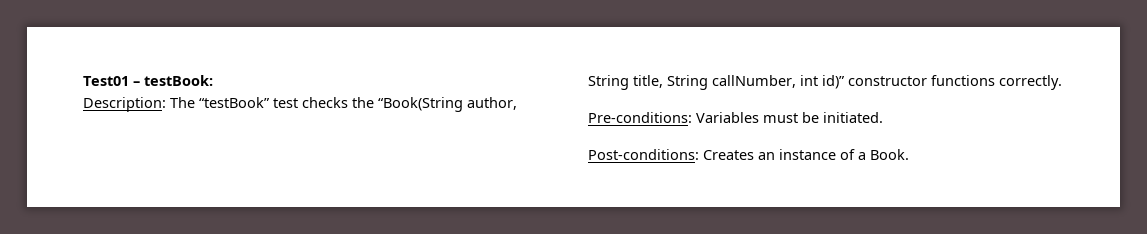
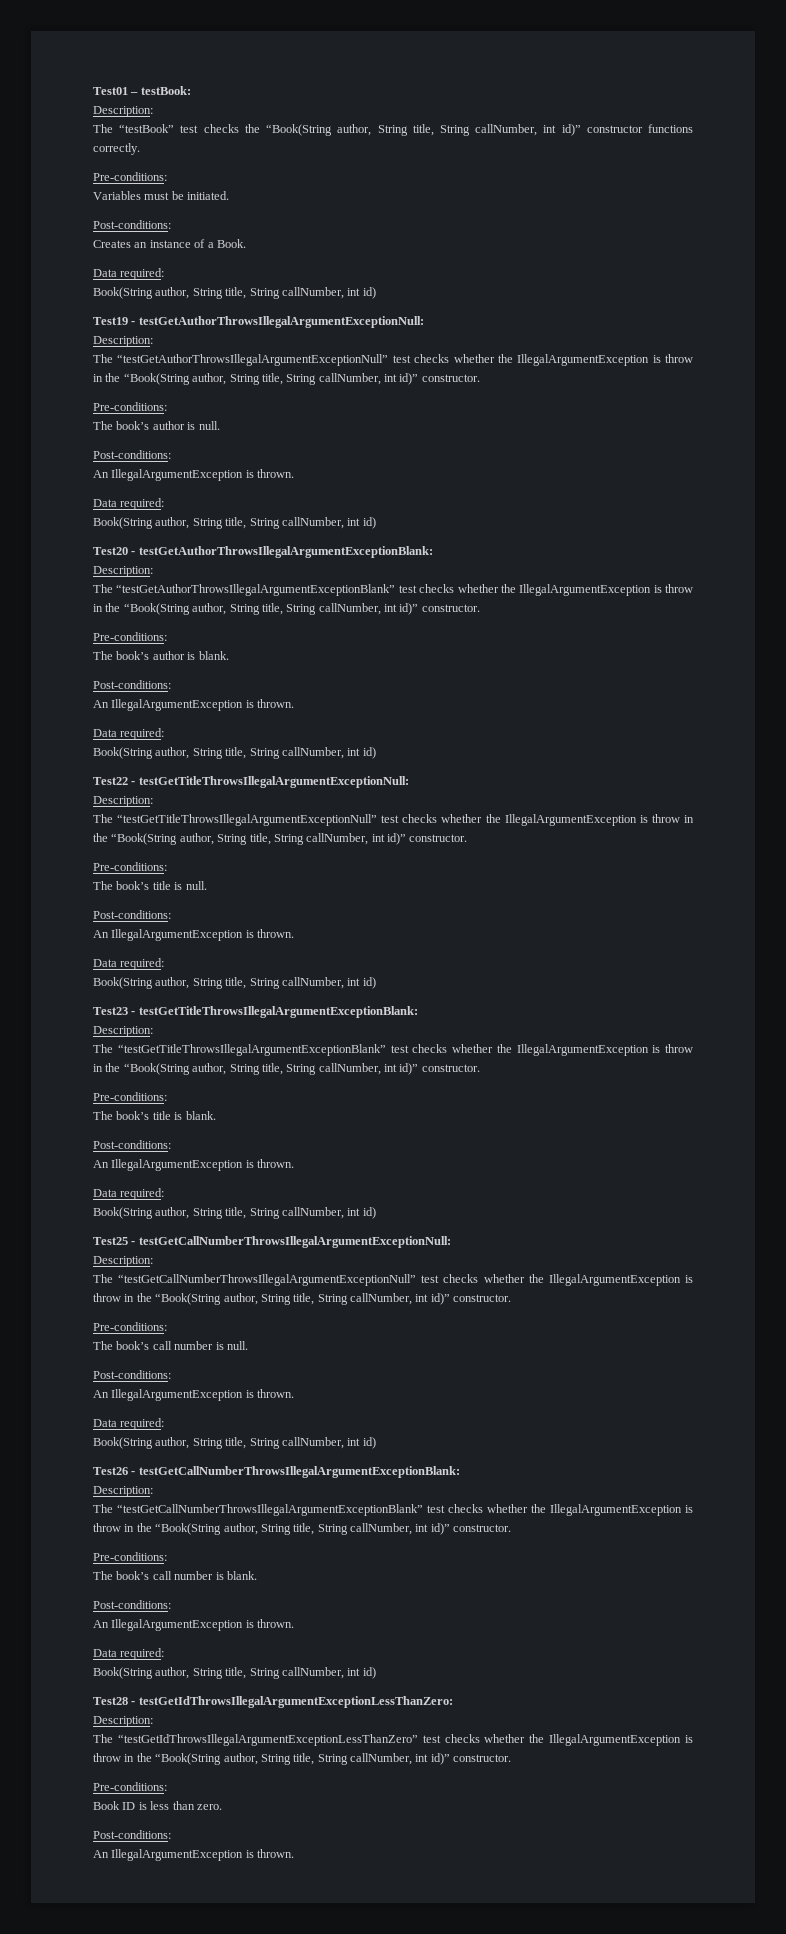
(166, 104) none -> (153, 111) //
(692, 117) none -> (167, 176) //
(699, 154) none -> (171, 224) //
(909, 154) none -> [93,268,165,280] [93,287,376,299] [93,316,424,328] [93,336,153,347] [93,354,693,366] [93,373,480,385] [93,402,167,411] [93,421,220,430] [93,450,171,459] [93,469,295,481] [93,498,165,510] [93,517,376,529] [93,546,433,558] [93,566,153,577] [93,584,693,596] [93,603,480,615] [93,632,167,641] [93,651,229,660] [93,680,171,689] [93,699,295,711] [93,728,165,740] [93,747,376,759] [93,776,409,788] [93,796,153,807] [93,814,694,826] [93,833,468,845] [93,862,167,871] [93,881,207,890] [93,910,171,919] [93,929,295,941] [93,958,165,970] [93,977,376,989] [93,1006,418,1018] [93,1026,153,1037] [93,1044,693,1056] [93,1063,480,1075] [93,1092,167,1101] [93,1111,216,1120] [93,1140,171,1149] [93,1159,295,1171] [93,1188,165,1200] [93,1207,376,1219] [93,1236,451,1248] [93,1256,153,1267] [93,1274,694,1286] [93,1293,512,1305] [93,1322,167,1331] [93,1341,248,1350] [93,1370,171,1379] [93,1389,295,1401] [93,1418,165,1430] [93,1437,376,1449] [93,1466,460,1478] [93,1486,153,1497] [93,1504,693,1516] [93,1523,512,1535] [93,1552,167,1561] [93,1571,257,1580] [93,1600,171,1609] [93,1619,295,1631] [93,1648,165,1660] [93,1667,376,1679] [93,1696,453,1708] [93,1716,153,1727] [93,1734,693,1746] [93,1753,512,1765] [93,1782,167,1791] [93,1801,222,1810] [93,1830,171,1839] [93,1849,295,1861] // Data required: // Book(String author, String title, String callNumber, int id) // Test19 - testGetAuthorThrowsIllegalArgumentExceptionNull: // Description: // The “testGetAuthorThrowsIllegalArgumentExceptionNull” test checks whether the IllegalArgumentException is throw in the “Book(String author, String title, String callNumber, int id)” constructor. // Pre-conditions: // The book’s author is null. // Post-conditions: // An IllegalArgumentException is thrown. // Data required: // Book(String author, String title, String callNumber, int id) // Test20 - testGetAuthorThrowsIllegalArgumentExceptionBlank: // Description: // The “testGetAuthorThrowsIllegalArgumentExceptionBlank” test checks whether the IllegalArgumentException is throw in the “Book(String author, String title, String callNumber, int id)” constructor. // Pre-conditions: // The book’s author is blank. // Post-conditions: // An IllegalArgumentException is thrown. // Data required: // Book(String author, String title, String callNumber, int id) // Test22 - testGetTitleThrowsIllegalArgumentExceptionNull: // Description: // The “testGetTitleThrowsIllegalArgumentExceptionNull” test checks whether the IllegalArgumentException is throw in the “Book(String author, String title, String callNumber, int id)” constructor. // Pre-conditions: // The book’s title is null. // Post-conditions: // An IllegalArgumentException is thrown. // Data required: // Book(String author, String title, String callNumber, int id) // Test23 - testGetTitleThrowsIllegalArgumentExceptionBlank: // Description: // The “testGetTitleThrowsIllegalArgumentExceptionBlank” test checks whether the IllegalArgumentException is throw in the “Book(String author, String title, String callNumber, int id)” constructor. // Pre-conditions: // The book’s title is blank. // Post-conditions: // An IllegalArgumentException is thrown. // Data required: // Book(String author, String title, String callNumber, int id) // Test25 - testGetCallNumberThrowsIllegalArgumentExceptionNull: // Description: // The “testGetCallNumberThrowsIllegalArgumentExceptionNull” test checks whether the IllegalArgumentException is throw in the “Book(String author, String title, String callNumber, int id)” constructor. // Pre-conditions: // The book’s call number is null. // Post-conditions: // An IllegalArgumentException is thrown. // Data required: // Book(String author, String title, String callNumber, int id) // Test26 - testGetCallNumberThrowsIllegalArgumentExceptionBlank: // Description: // The “testGetCallNumberThrowsIllegalArgumentExceptionBlank” test checks whether the IllegalArgumentException is throw in the “Book(String author, String title, String callNumber, int id)” constructor. // Pre-conditions: // The book’s call number is blank. // Post-conditions: // An IllegalArgumentException is thrown. // Data required: // Book(String author, String title, String callNumber, int id) // Test28 - testGetIdThrowsIllegalArgumentExceptionLessThanZero: // Description: // The “testGetIdThrowsIllegalArgumentExceptionLessThanZero” test checks whether the IllegalArgumentException is throw in the “Book(String author, String title, String callNumber, int id)” constructor. // Pre-conditions: // Book ID is less than zero. // Post-conditions: // An IllegalArgumentException is thrown.

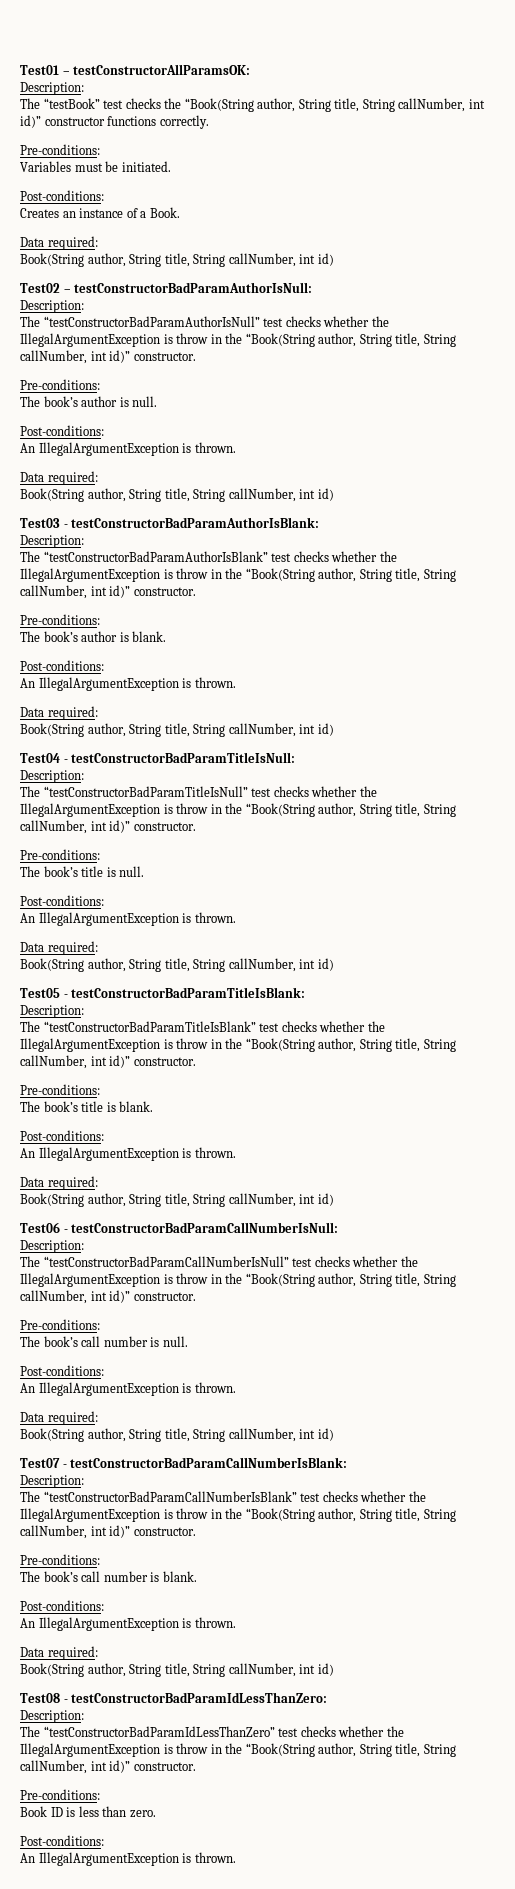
[140,86,191,95] testBook: -> [73,64,251,75] testConstructorAllParamsOK:
[93,316,424,328] [93,336,153,347] [93,354,389,366] Test19 - testGetAuthorThrowsIllegalArgumentExceptionNull: // Description: // The “testGetAuthorThrowsIllegalArgumentExceptionNull” -> [20,282,313,293] [20,300,84,313] [20,316,260,327] Test02 – testConstructorBadParamAuthorIsNull: // Description: // The “testConstructorBadParamAuthorIsNull”
[93,546,433,558] [93,566,153,577] [93,584,396,596] Test20 - testGetAuthorThrowsIllegalArgumentExceptionBlank: // Description: // The “testGetAuthorThrowsIllegalArgumentExceptionBlank” -> [20,517,320,528] [20,535,84,548] [20,551,268,562] Test03 - testConstructorBadParamAuthorIsBlank: // Description: // The “testConstructorBadParamAuthorIsBlank”
[93,776,409,788] [93,796,153,807] [93,814,378,826] Test22 - testGetTitleThrowsIllegalArgumentExceptionNull: // Description: // The “testGetTitleThrowsIllegalArgumentExceptionNull” -> [20,752,296,763] [20,770,84,783] [20,786,248,797] Test04 - testConstructorBadParamTitleIsNull: // Description: // The “testConstructorBadParamTitleIsNull”
[93,1006,418,1018] [93,1026,153,1037] [93,1044,386,1056] Test23 - testGetTitleThrowsIllegalArgumentExceptionBlank: // Description: // The “testGetTitleThrowsIllegalArgumentExceptionBlank” -> [20,987,306,998] [20,1005,84,1018] [20,1021,256,1032] Test05 - testConstructorBadParamTitleIsBlank: // Description: // The “testConstructorBadParamTitleIsBlank”
[93,1236,451,1248] [93,1256,153,1267] [93,1274,417,1286] Test25 - testGetCallNumberThrowsIllegalArgumentExceptionNull: // Description: // The “testGetCallNumberThrowsIllegalArgumentExceptionNull” -> [20,1222,339,1233] [20,1240,84,1253] [20,1256,289,1267] Test06 - testConstructorBadParamCallNumberIsNull: // Description: // The “testConstructorBadParamCallNumberIsNull”
[93,1466,460,1478] [93,1486,153,1497] [93,1504,423,1516] Test26 - testGetCallNumberThrowsIllegalArgumentExceptionBlank: // Description: // The “testGetCallNumberThrowsIllegalArgumentExceptionBlank” -> [20,1457,348,1468] [20,1475,84,1488] [20,1491,297,1502] Test07 - testConstructorBadParamCallNumberIsBlank: // Description: // The “testConstructorBadParamCallNumberIsBlank”
[93,1696,453,1708] [93,1716,153,1727] [93,1734,418,1746] Test28 - testGetIdThrowsIllegalArgumentExceptionLessThanZero: // Description: // The “testGetIdThrowsIllegalArgumentExceptionLessThanZero” -> [20,1692,328,1703] [20,1710,84,1723] [20,1726,275,1737] Test08 - testConstructorBadParamIdLessThanZero: // Description: // The “testConstructorBadParamIdLessThanZero”

